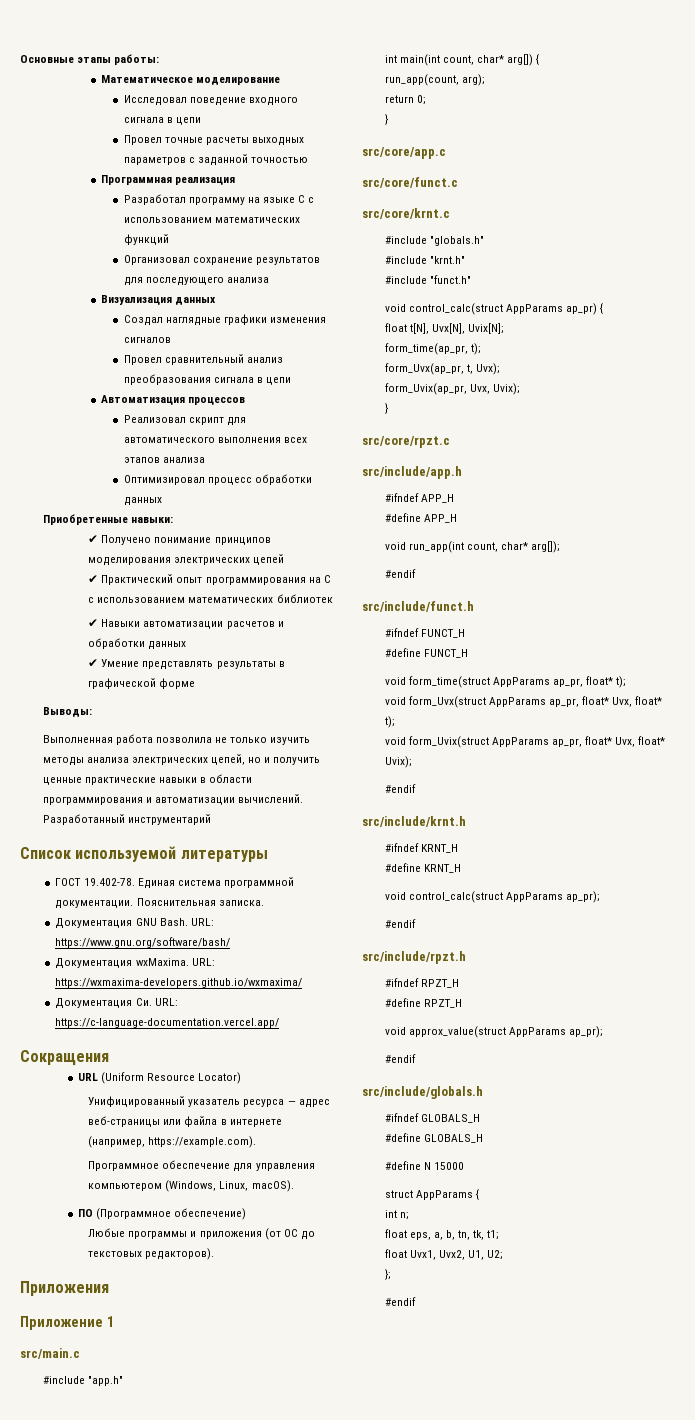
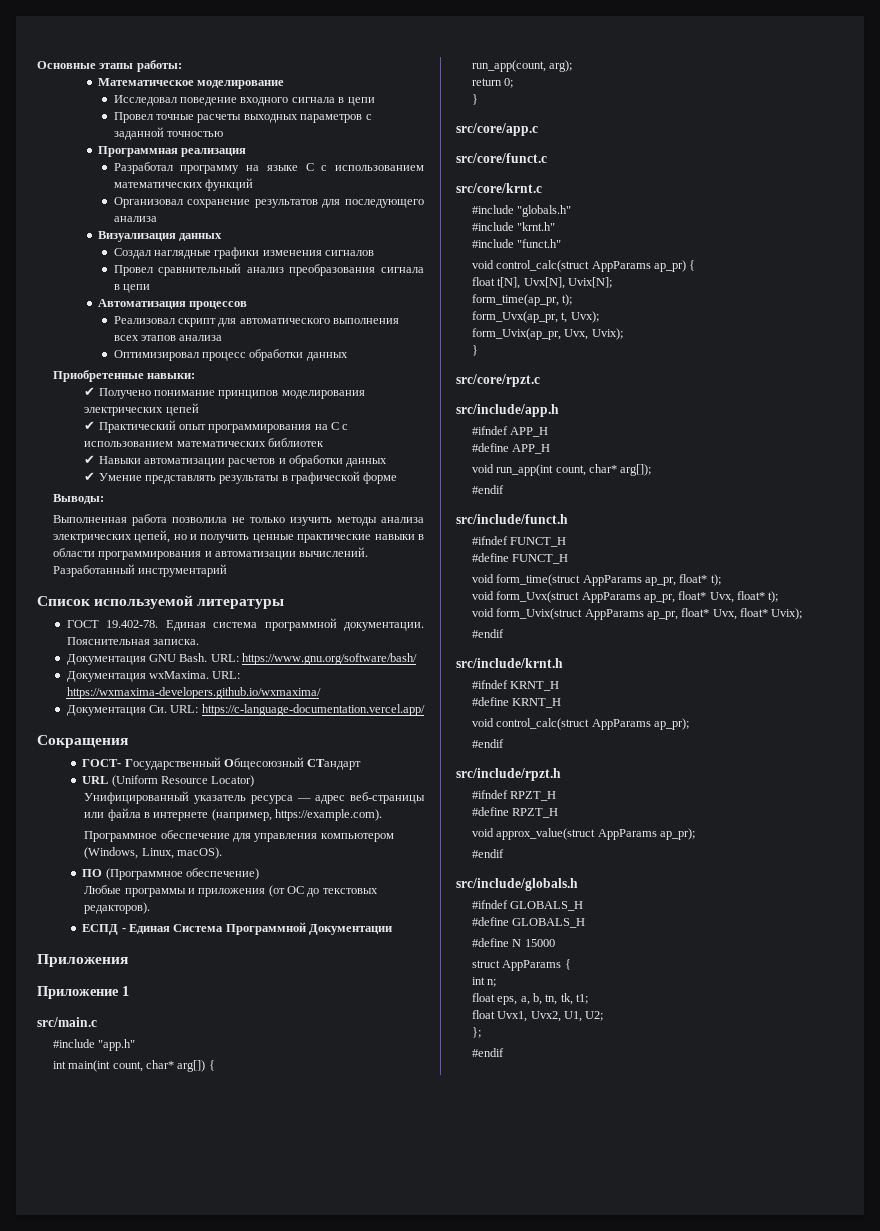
(109, 1058) none -> [82,757,362,770] // ГОСТ- Государственный Общесоюзный СТандарт
(215, 1254) none -> [82,922,393,935] // ЕСПД - Единая Система Программной Документации

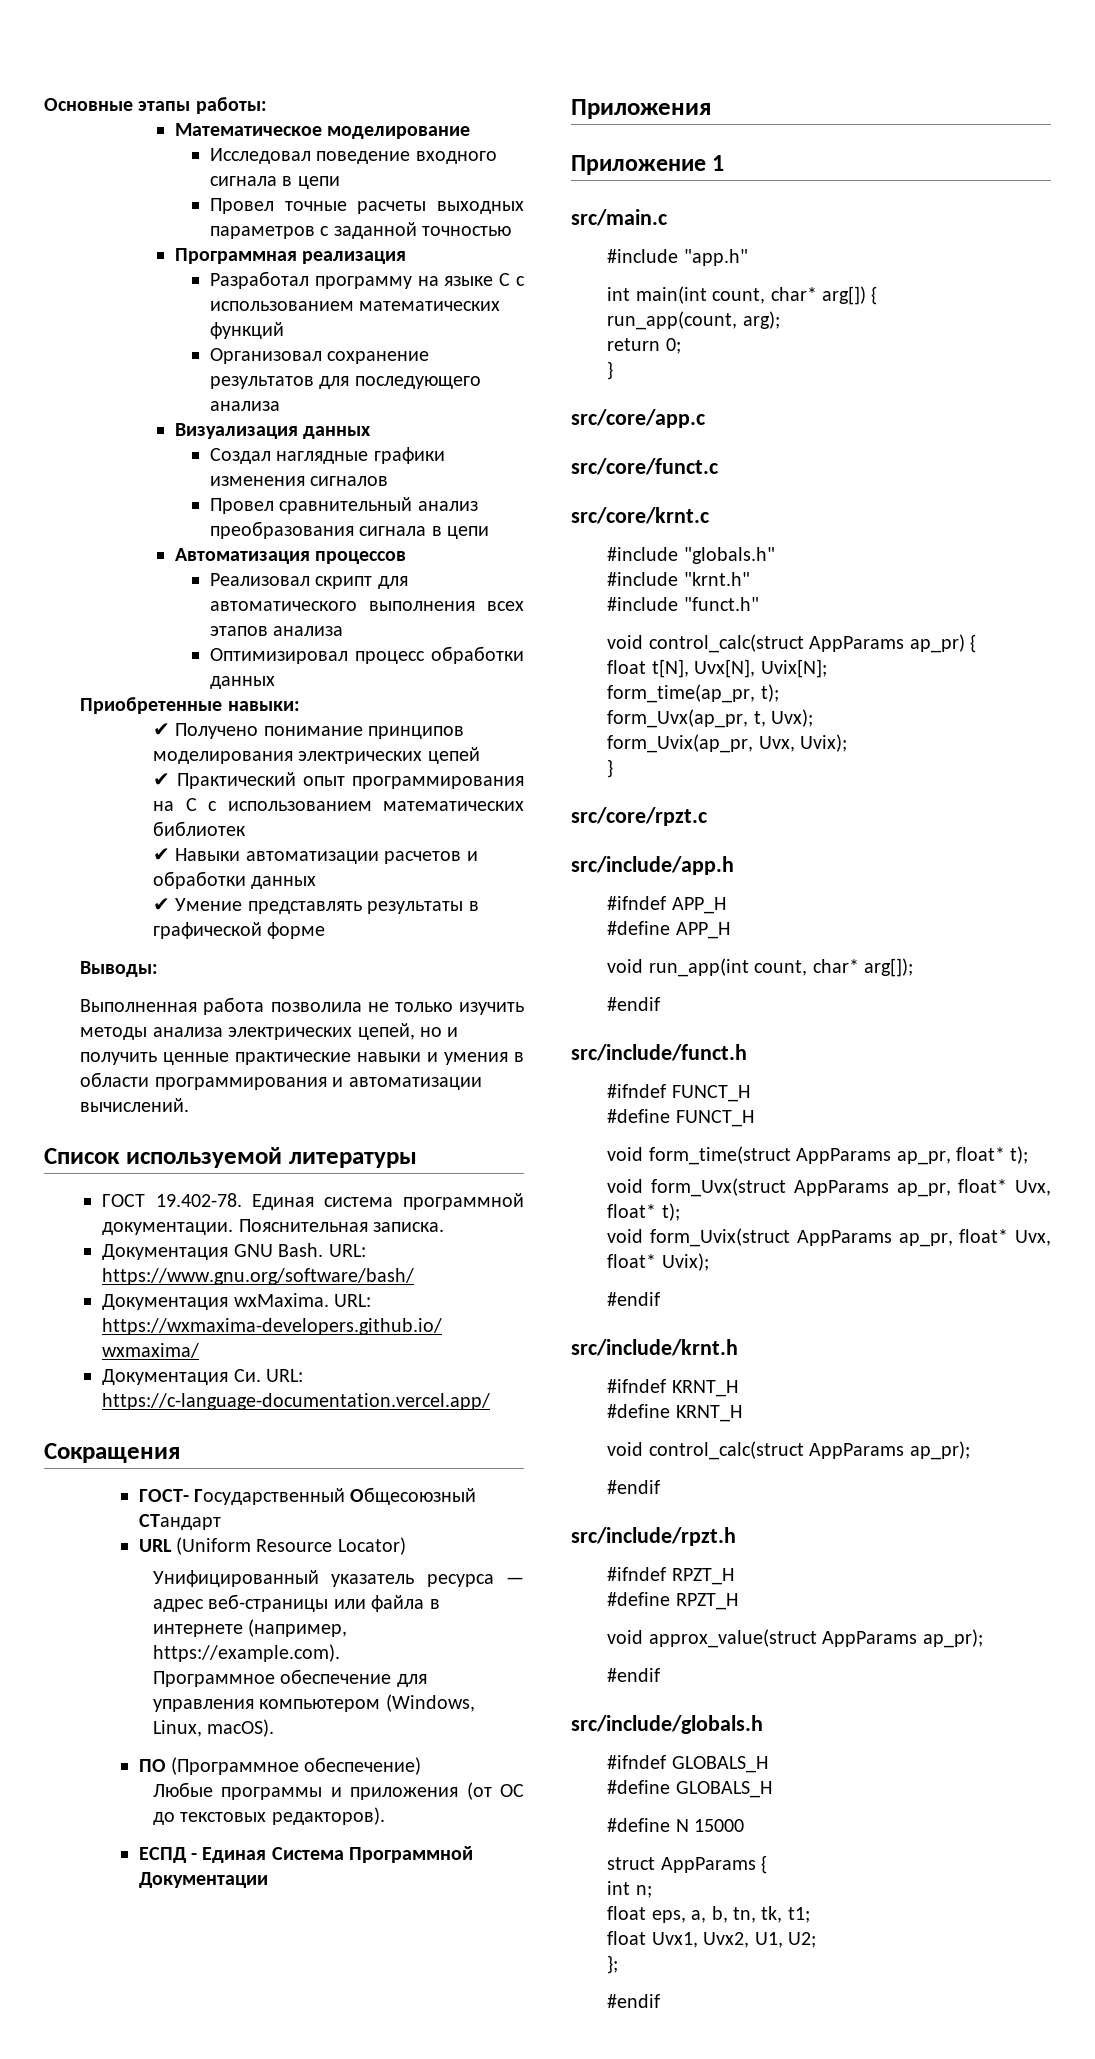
(415, 537) none -> [427,1052,509,1065] и умения
[52,564,228,577] Разработанный инструментарий -> (190, 1105) none

